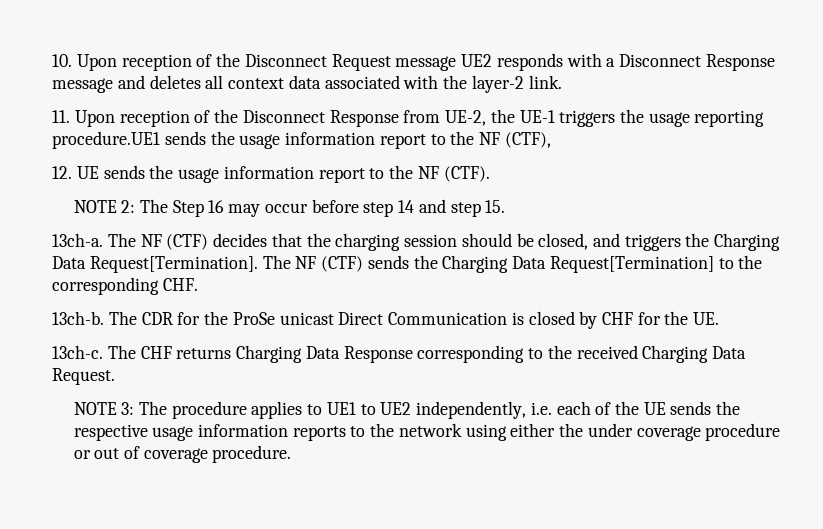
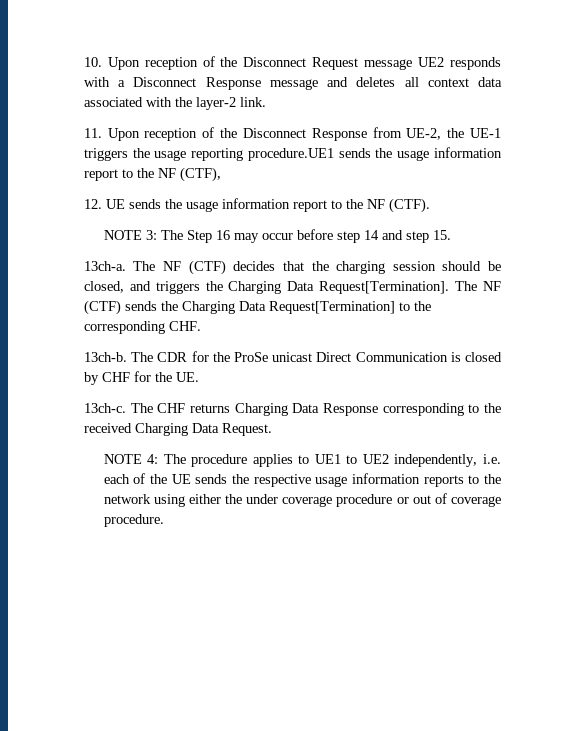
[121,200,136,213] 2: -> [145,230,157,240] 3:
[121,402,135,415] 3: -> [147,454,159,464] 4:

